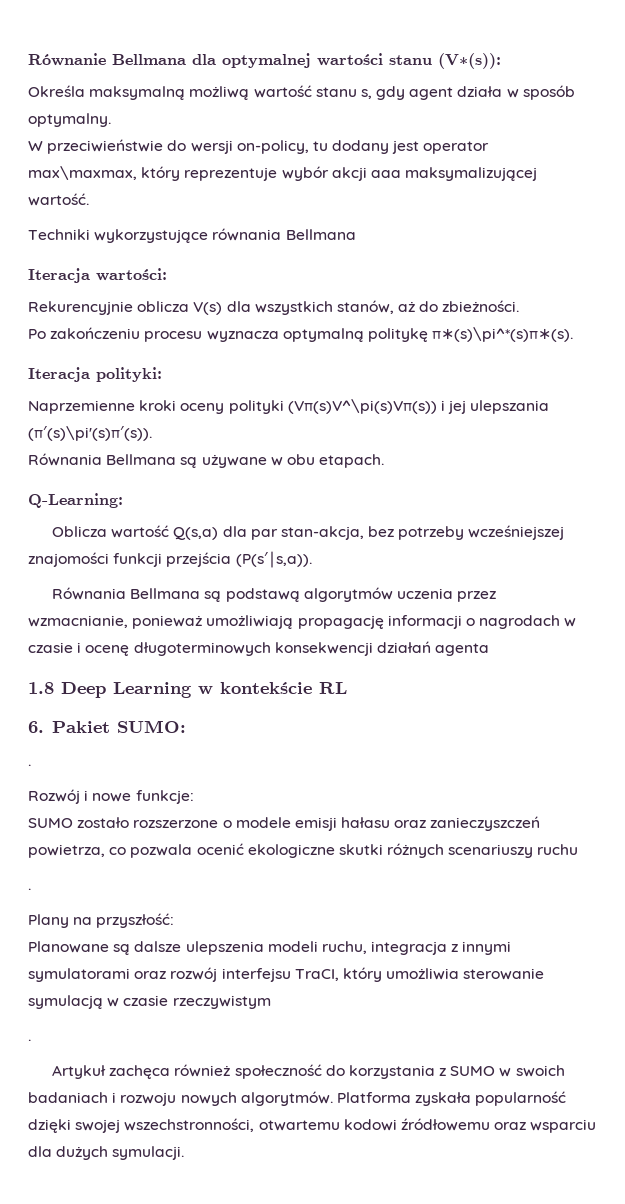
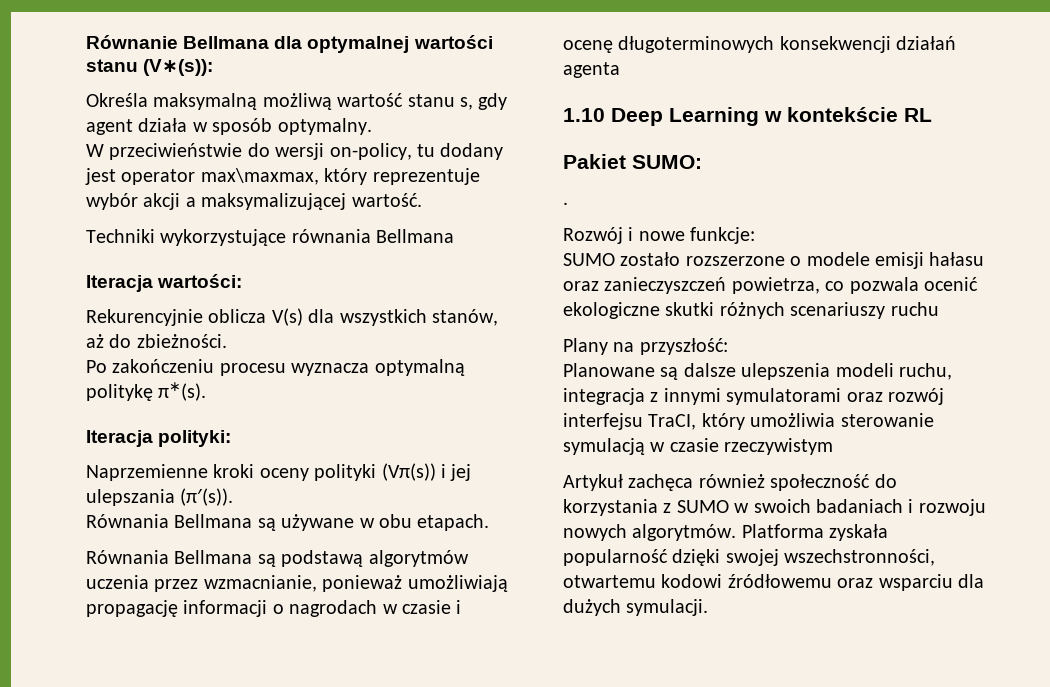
[370,170,401,178] aaa -> [185,197,196,207] a
[432,327,574,342] π∗(s)\pi^*(s)π∗(s). -> [158,382,207,401] π∗(s).
[287,399,437,414] (Vπ(s)V^\pi(s)Vπ(s)) -> [381,463,436,481] (Vπ(s))
[28,426,152,441] (π′(s)\pi'(s)π′(s)). -> [180,488,234,506] (π′(s)).
[28,493,123,508] [52,525,565,540] [28,551,312,568] // Q-Learning: // Oblicza wartość Q(s,a) dla par stan-akcja, bez potrzeby wcześniejszej znajomości funkcji przejścia (P(s′∣s,a)). -> (490, 522) none
[28,682,54,694] 1.8 -> [563,108,605,122] 1.10
[28,721,44,733] 6. -> (932, 115) none
[28,888,31,890] // . -> (939, 309) none
[28,1039,31,1041] // . -> (834, 446) none

